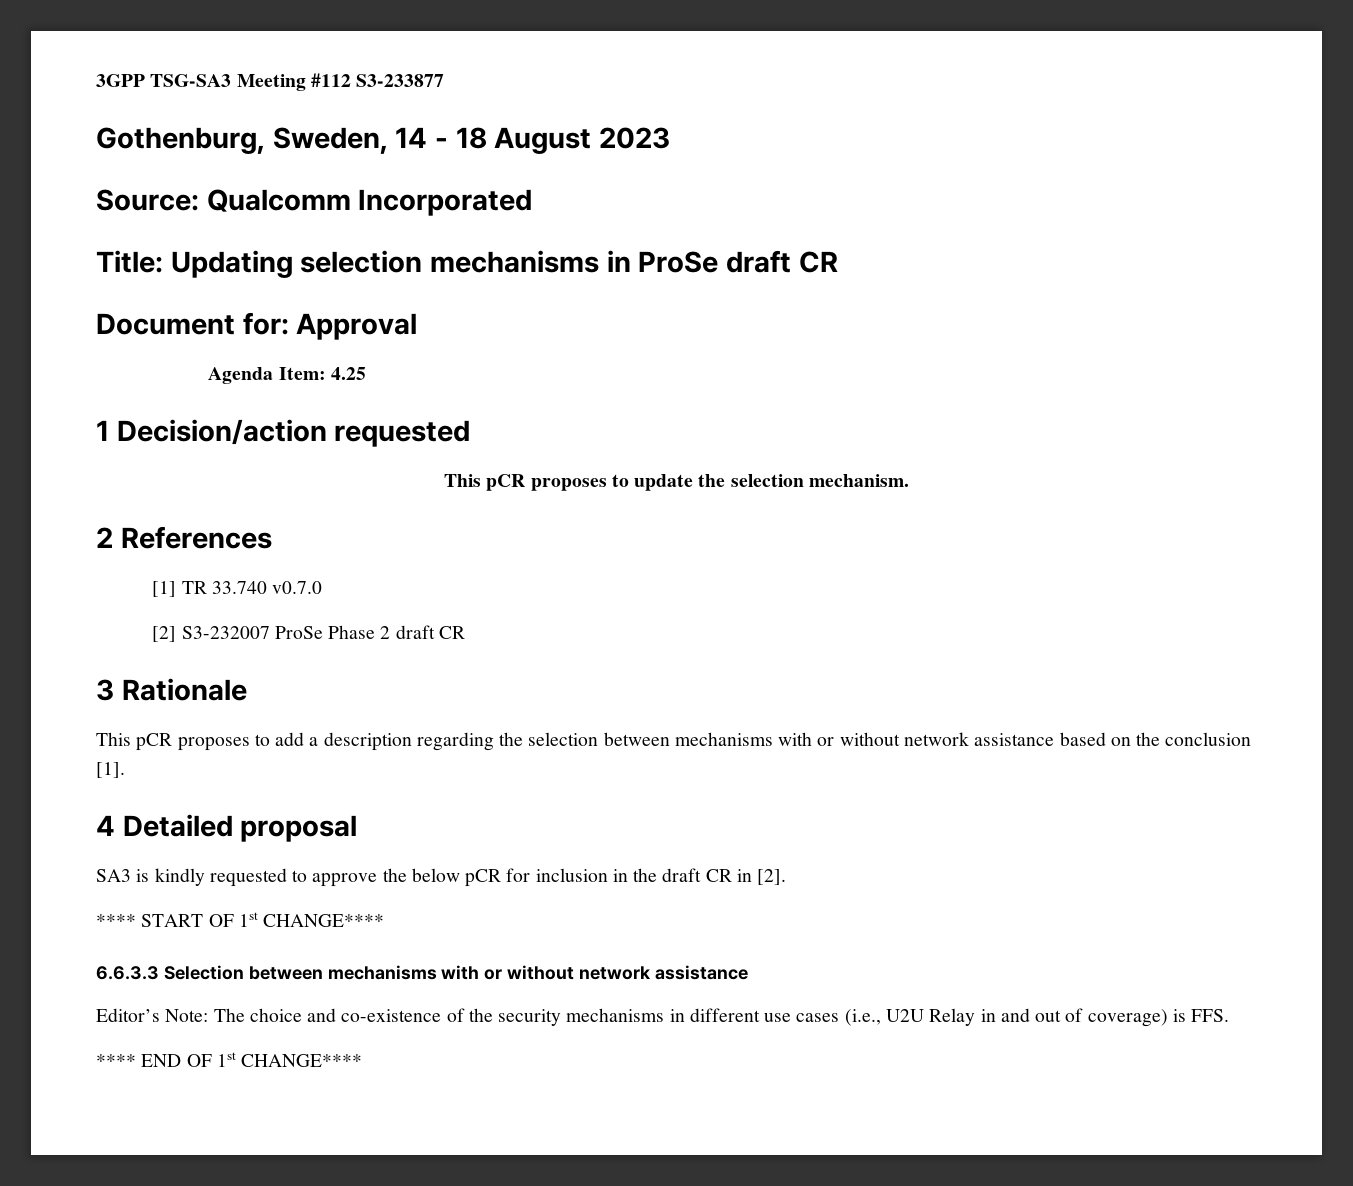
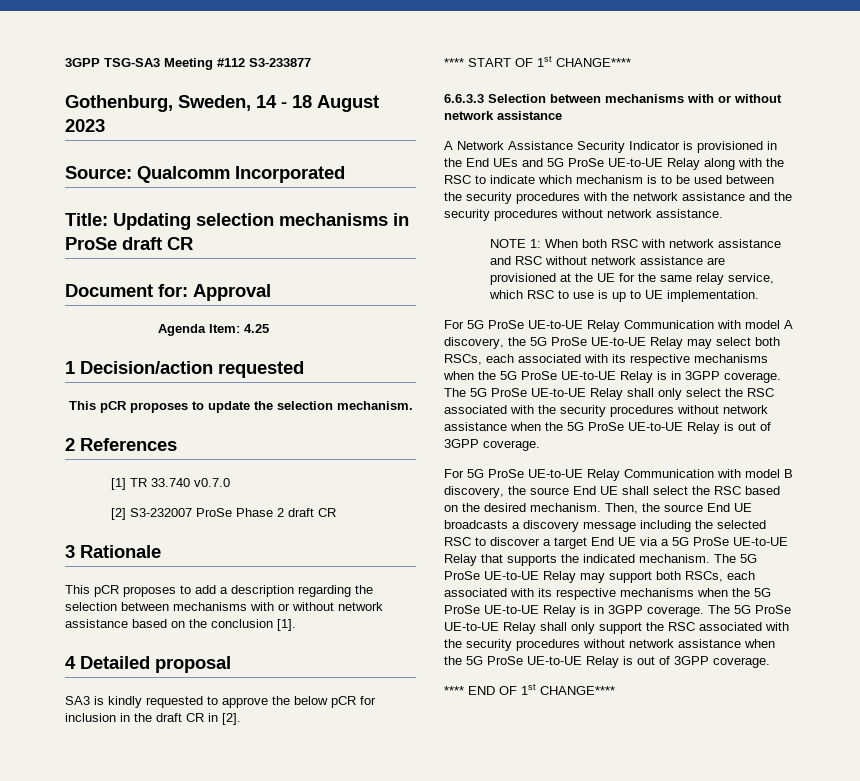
[96,1008,1230,1027] Editor’s Note: The choice and co-existence of the security mechanisms in different use cases (i.e., U2U Relay in and out of coverage) is FFS. -> [444,141,777,153] [444,158,784,170] [444,175,774,184] [444,192,792,204] [444,209,723,221] [490,239,782,248] [490,256,726,265] [490,273,775,285] [489,290,760,302] [444,320,793,332] [444,337,780,349] [444,354,768,366] [443,371,781,383] [444,388,774,400] [444,405,768,417] [444,422,771,434] [444,439,540,451] [444,469,793,481] [444,486,780,498] [444,503,752,514] [444,520,766,532] [444,537,788,549] [444,554,757,566] [444,571,755,583] [444,588,771,600] [444,605,791,617] [444,622,789,634] [444,639,775,651] [444,656,770,668] A Network Assistance Security Indicator is provisioned in the End UEs and 5G ProSe UE-to-UE Relay along with the RSC to indicate which mechanism is to be used between the security procedures with the network assistance and the security procedures without network assistance. // NOTE 1: When both RSC with network assistance and RSC without network assistance are provisioned at the UE for the same relay service, which RSC to use is up to UE implementation. // For 5G ProSe UE-to-UE Relay Communication with model A discovery, the 5G ProSe UE-to-UE Relay may select both RSCs, each associated with its respective mechanisms when the 5G ProSe UE-to-UE Relay is in 3GPP coverage. The 5G ProSe UE-to-UE Relay shall only select the RSC associated with the security procedures without network assistance when the 5G ProSe UE-to-UE Relay is out of 3GPP coverage. // For 5G ProSe UE-to-UE Relay Communication with model B discovery, the source End UE shall select the RSC based on the desired mechanism. Then, the source End UE broadcasts a discovery message including the selected RSC to discover a target End UE via a 5G ProSe UE-to-UE Relay that supports the indicated mechanism. The 5G ProSe UE-to-UE Relay may support both RSCs, each associated with its respective mechanisms when the 5G ProSe UE-to-UE Relay is in 3GPP coverage. The 5G ProSe UE-to-UE Relay shall only support the RSC associated with the security procedures without network assistance when the 5G ProSe UE-to-UE Relay is out of 3GPP coverage.

